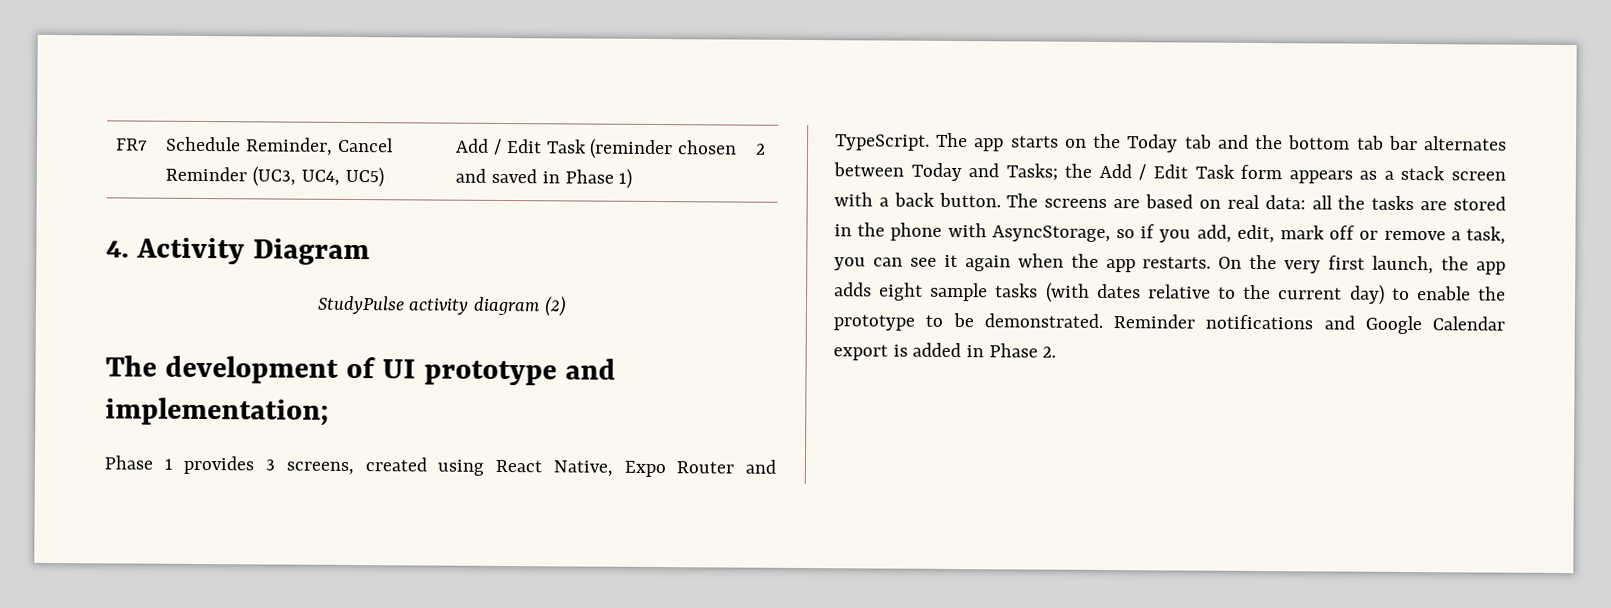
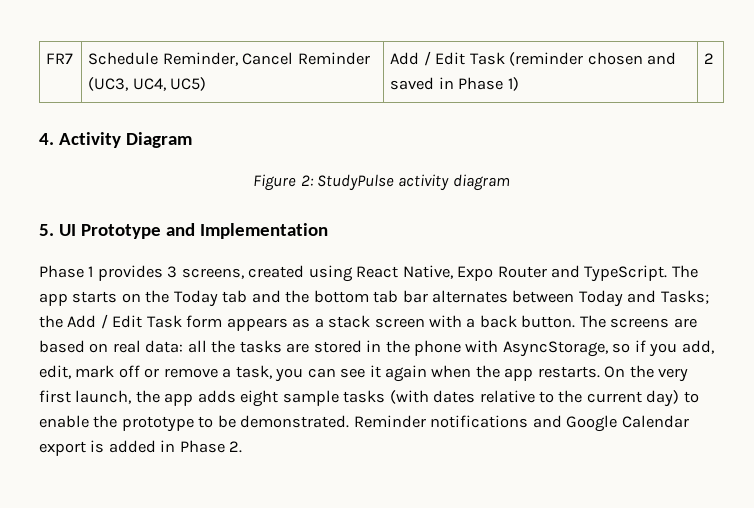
(370, 252) none -> [253,174,314,191] Figure 2:
[543,296,567,317] [105,355,616,386] [105,397,329,426] (2) // The development of UI prototype and implementation; -> [39,223,328,239] // 5. UI Prototype and Implementation

